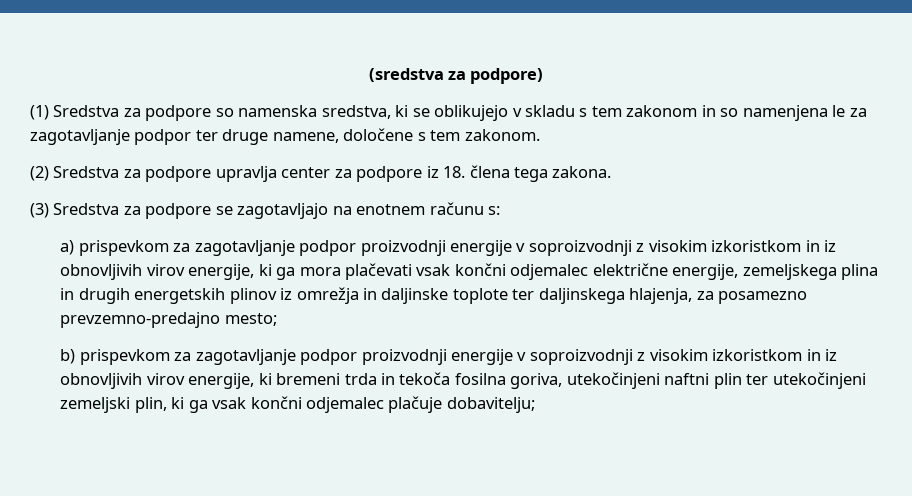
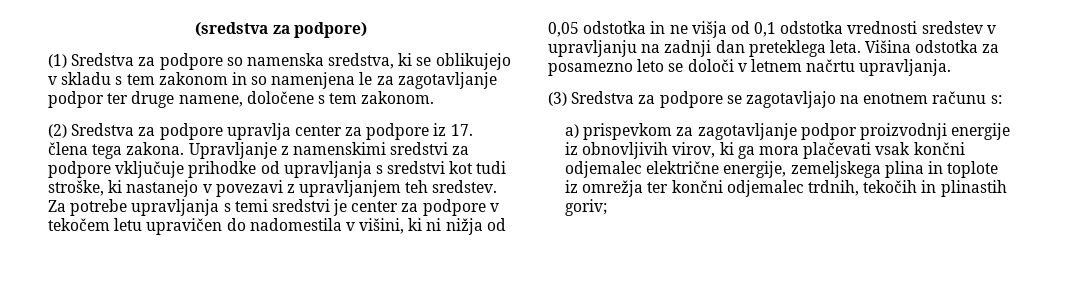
[443,166,466,178] 18. -> [450,124,473,136] 17.
(612, 172) none -> [188,142,470,159] [48,161,507,178] [48,180,498,197] [48,199,499,216] [48,218,506,235] [548,21,996,38] [548,40,1000,57] [548,59,952,76] Upravljanje z namenskimi sredstvi za podpore vključuje prihodke od upravljanja s sredstvi kot tudi stroške, ki nastanejo v povezavi z upravljanjem teh sredstev. Za potrebe upravljanja s temi sredstvi je center za podpore v tekočem letu upravičen do nadomestila v višini, ki ni nižja od 0,05 odstotka in ne višja od 0,1 odstotka vrednosti sredstev v upravljanju na zadnji dan preteklega leta. Višina odstotka za posamezno leto se določi v letnem načrtu upravljanja.
[516,240,837,256] [60,264,255,280] v soproizvodnji z visokim izkoristkom in iz obnovljivih virov energije, -> [565,142,716,159] iz obnovljivih virov,
[78,287,808,304] [60,312,277,328] [60,349,838,365] [60,372,866,389] [60,396,535,413] drugih energetskih plinov iz omrežja in daljinske toplote ter daljinskega hlajenja, za posamezno prevzemno-predajno mesto; // b) prispevkom za zagotavljanje podpor proizvodnji energije v soproizvodnji z visokim izkoristkom in iz obnovljivih virov energije, ki bremeni trda in tekoča fosilna goriva, utekočinjeni naftni plin ter utekočinjeni zemeljski plin, ki ga vsak končni odjemalec plačuje dobavitelju; -> [947,161,999,178] [565,180,1007,197] [565,199,608,216] toplote iz omrežja ter končni odjemalec trdnih, tekočih in plinastih goriv;

